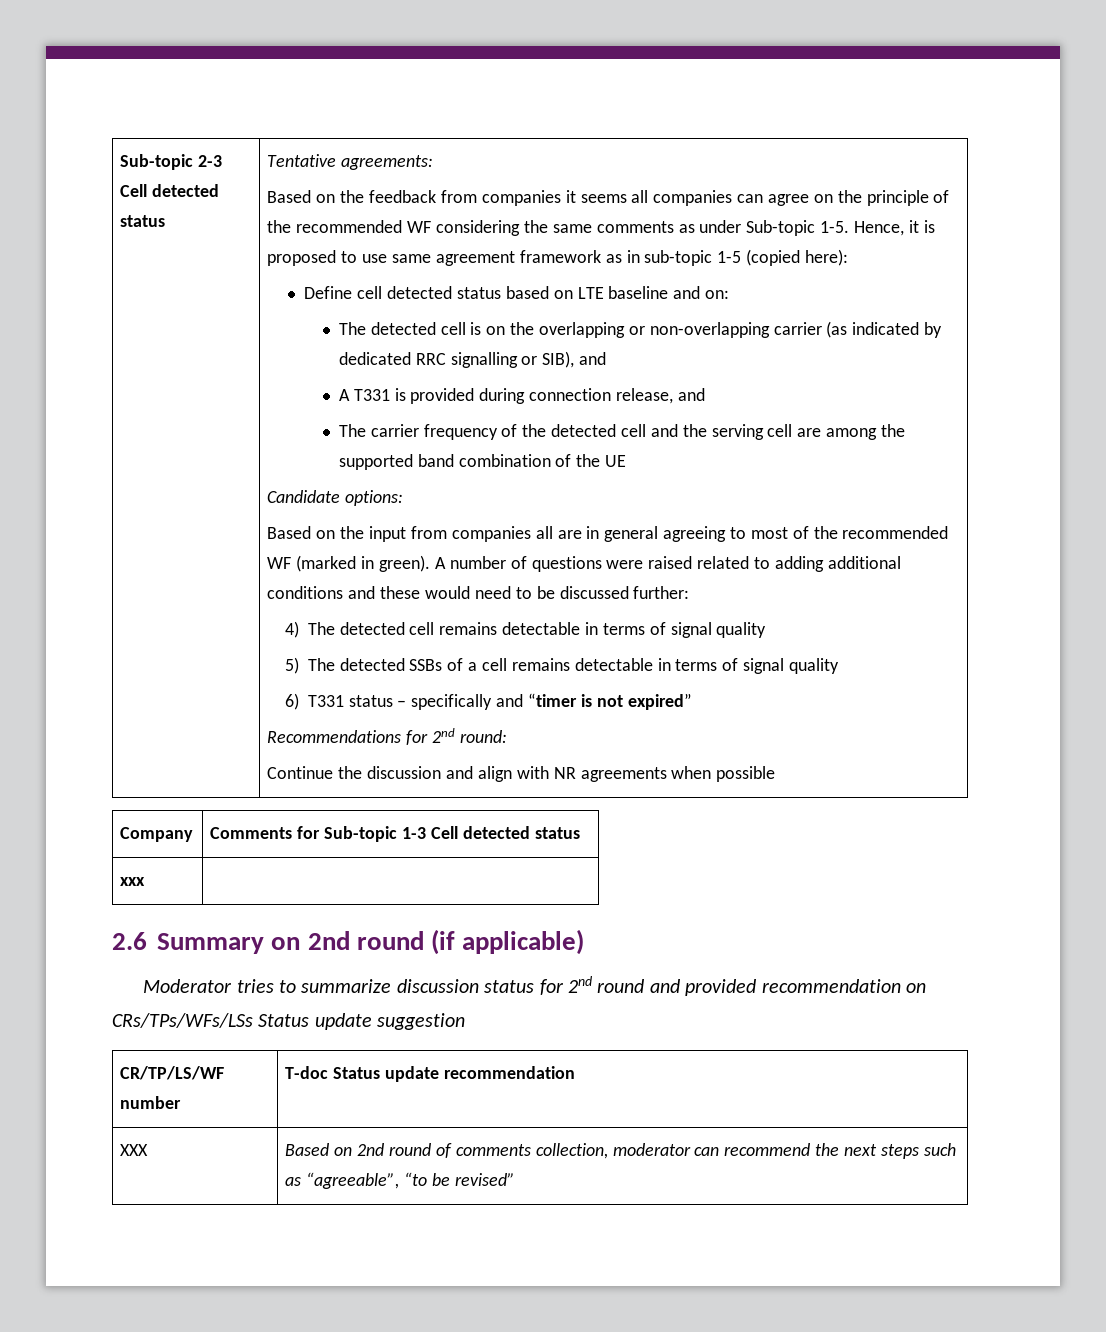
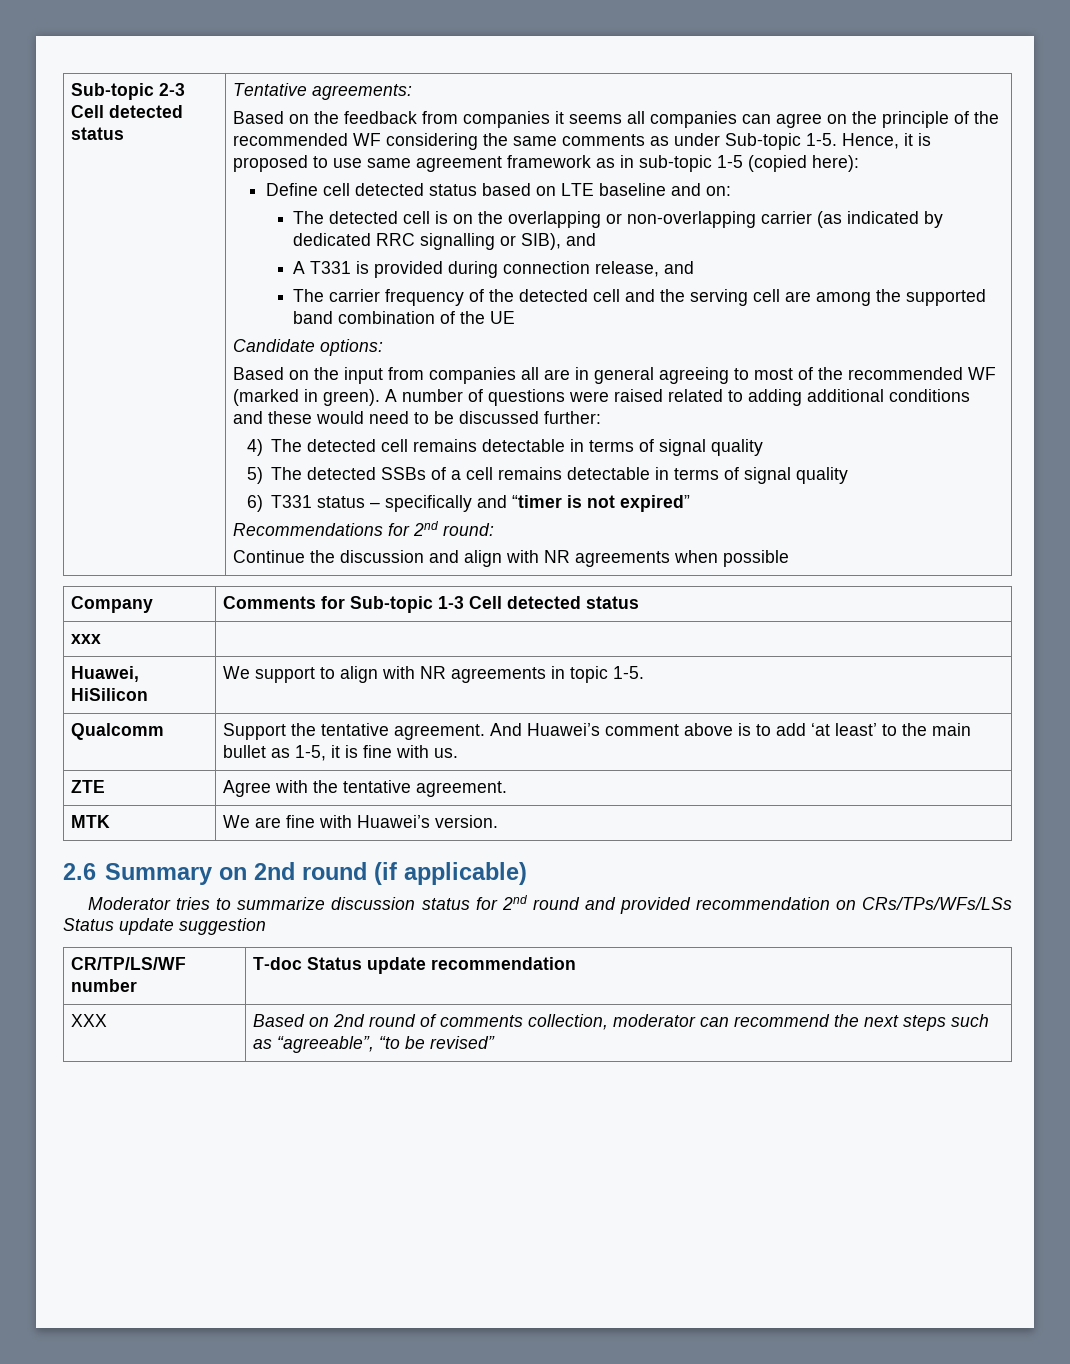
(146, 881) none -> [71,666,140,682] [71,688,149,701] [223,666,645,683] [71,723,165,740] [223,723,972,740] [223,745,459,761] [71,780,106,793] [223,780,508,797] [71,815,111,828] [223,815,499,828] // Huawei, HiSilicon | We support to align with NR agreements in topic 1-5. // Qualcomm | Support the tentative agreement. And Huawei’s comment above is to add ‘at least’ to the main bullet as 1-5, it is fine with us. // ZTE | Agree with the tentative agreement. // MTK | We are fine with Huawei’s version.

